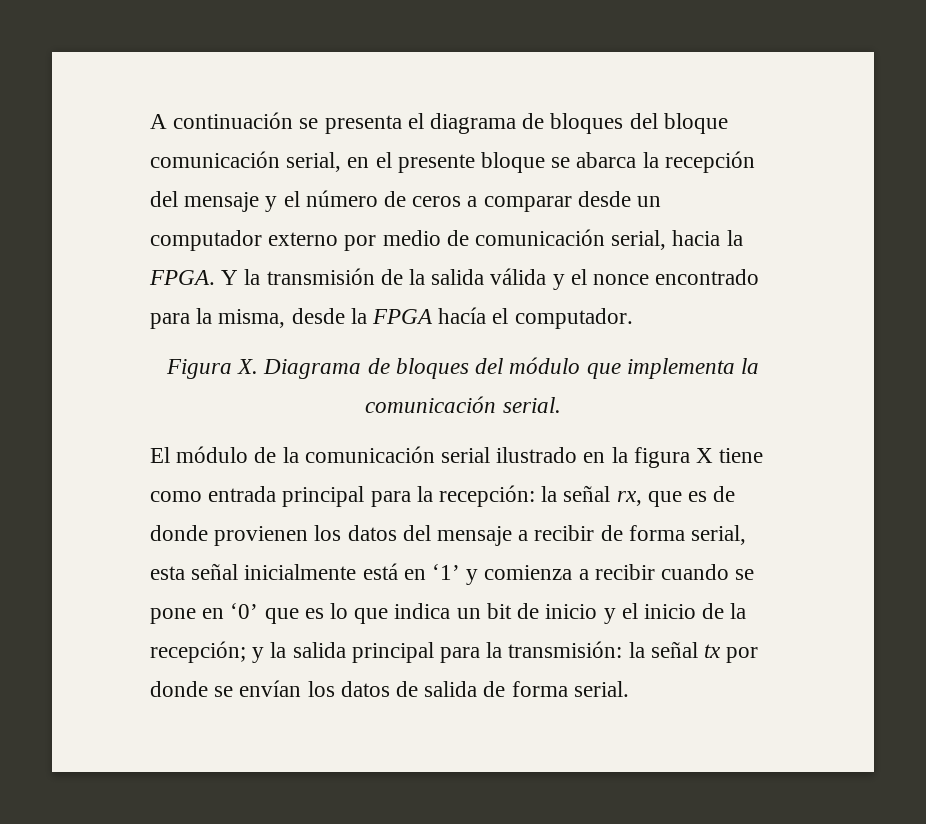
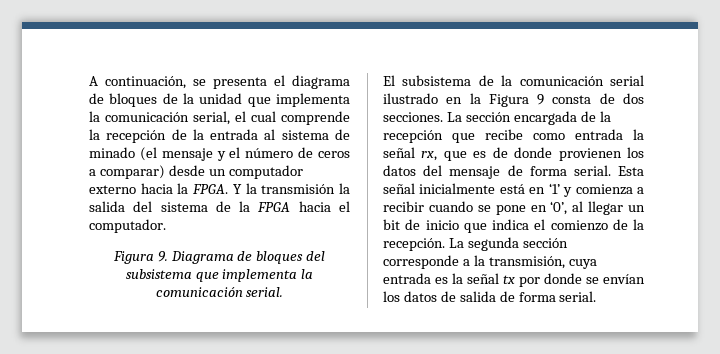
[173,112,294,129] continuación -> [105,76,186,89] continuación,
[629,113,728,134] [150,151,755,173] [150,191,178,207] del bloque comunicación serial, en el presente bloque se abarca la recepción del -> [162,93,350,107] [89,111,350,125] [89,129,350,143] [89,147,157,161] de la unidad que implementa la comunicación serial, el cual comprende la recepción de la entrada al sistema de minado (el
[483,196,572,212] comparar -> [99,165,165,179] comparar)
[344,229,667,251] por medio de comunicación serial, -> (136, 189) none
[380,268,760,290] [150,307,487,329] de la salida válida y el nonce encontrado para la misma, desde la FPGA hacía -> [339,183,350,194] [89,201,331,212] la salida del sistema de la FPGA hacia
[237,359,259,374] X. -> [157,251,168,262] 9.
[509,357,581,374] módulo -> [125,269,192,279] subsistema
[176,446,249,463] módulo -> [402,75,472,86] subsistema
[633,447,764,468] [150,485,536,507] figura X tiene como entrada principal para la recepción: -> [488,93,644,107] [383,111,611,125] [383,129,623,143] Figura 9 consta de dos secciones. La sección encargada de la recepción que recibe como entrada
[518,525,747,545] [150,566,185,580] a recibir de forma serial, esta -> [507,165,644,176] de forma serial. Esta
[230,603,747,624] [150,641,623,663] ‘0’ que es lo que indica un bit de inicio y el inicio de la recepción; y la salida principal para la transmisión: -> [550,201,645,215] [383,219,644,233] [383,237,568,251] [383,255,597,269] [383,273,448,284] ‘0’, al llegar un bit de inicio que indica el comienzo de la recepción. La segunda sección corresponde a la transmisión, cuya entrada es

